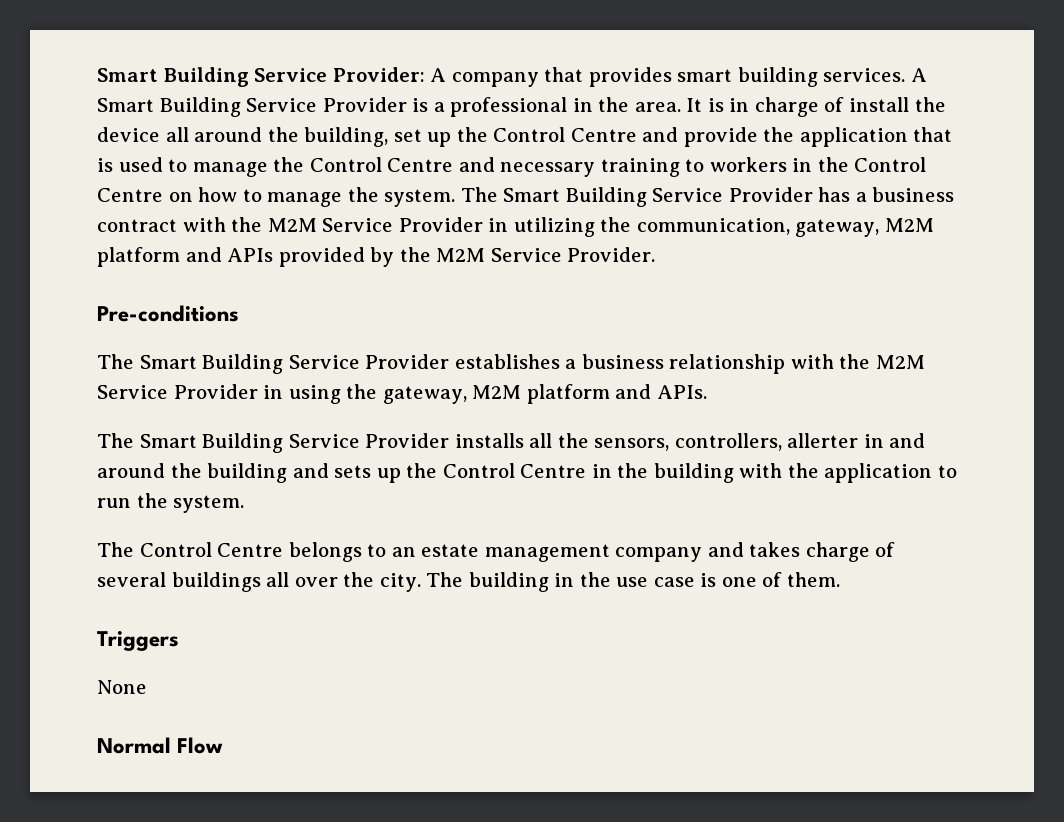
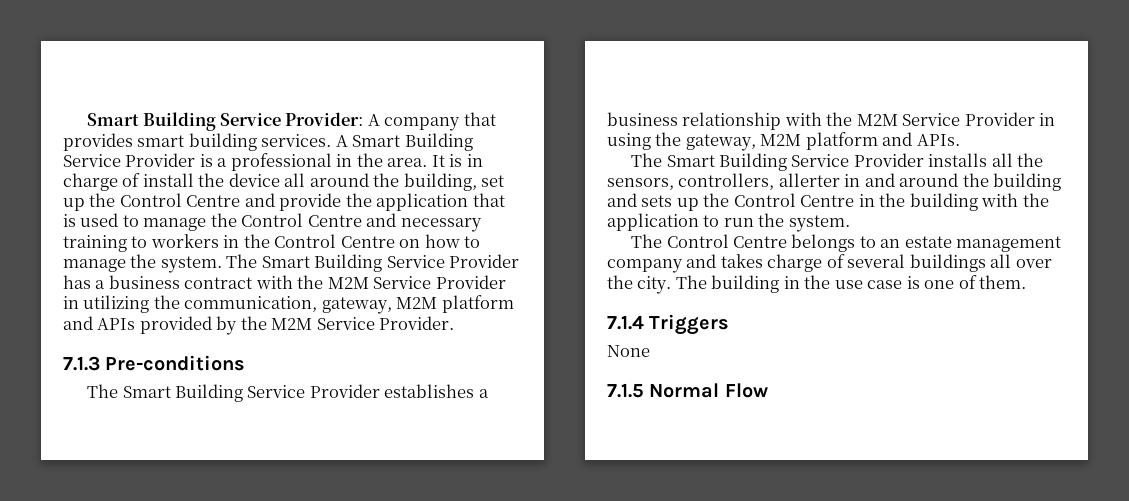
(656, 254) none -> [63,356,100,371] 7.1.3
(841, 579) none -> [607,315,644,330] 7.1.4
(147, 687) none -> [607,383,644,398] 7.1.5

